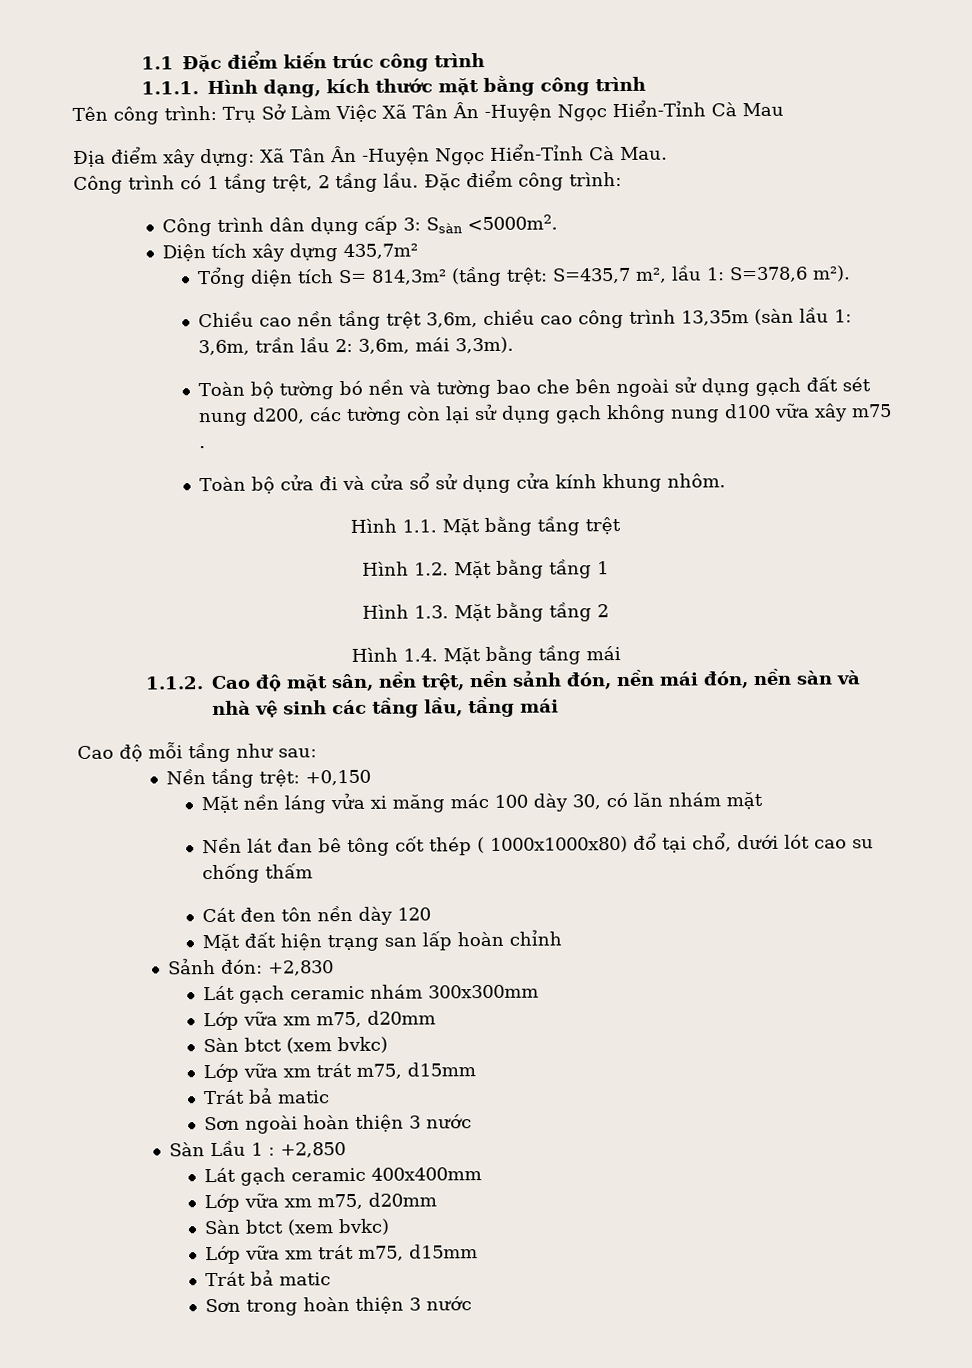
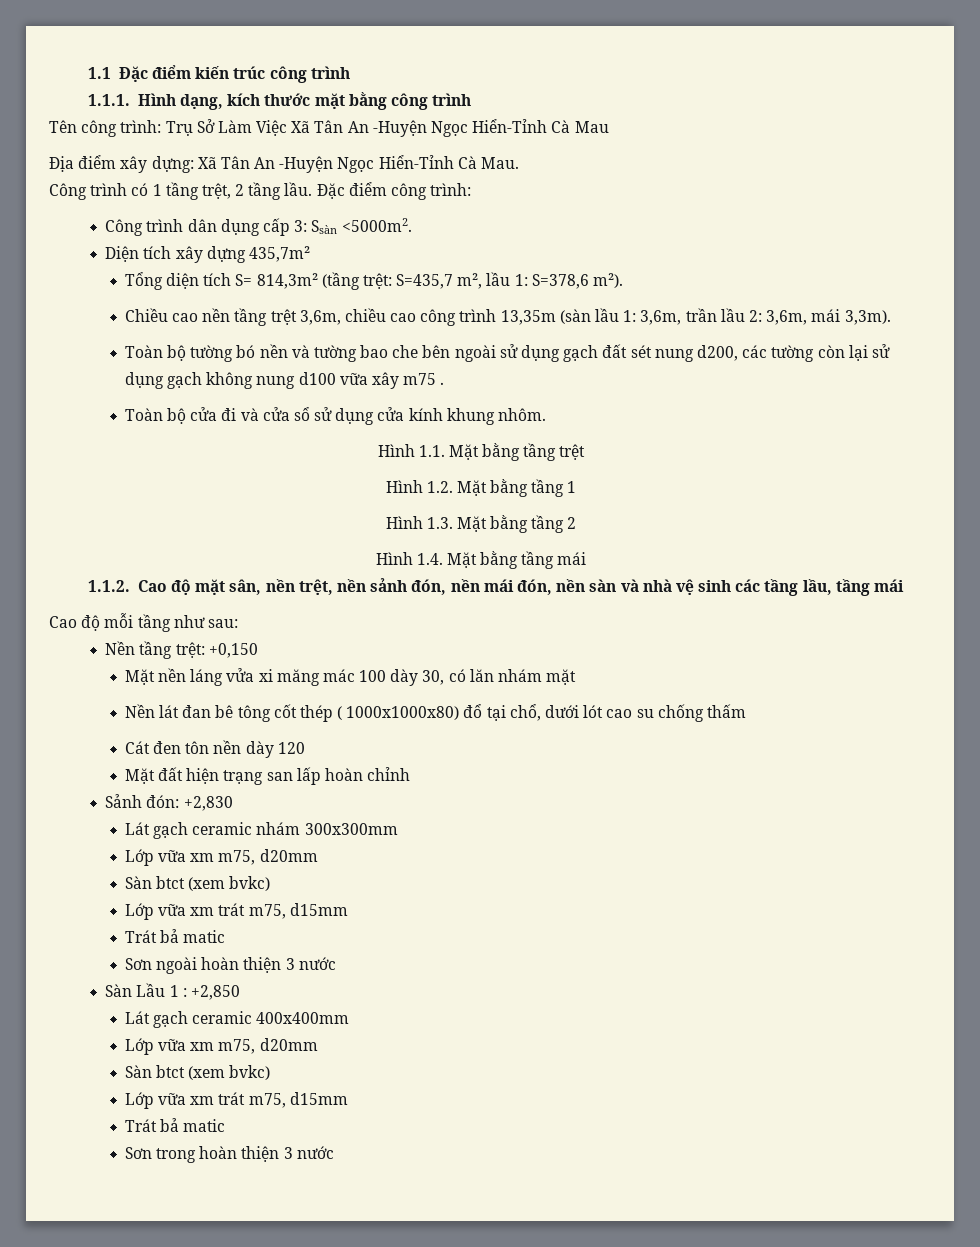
[451,102,479,119] Ân -> [347,121,369,133] An
[330,145,357,163] Ân -> [254,157,276,169] An

